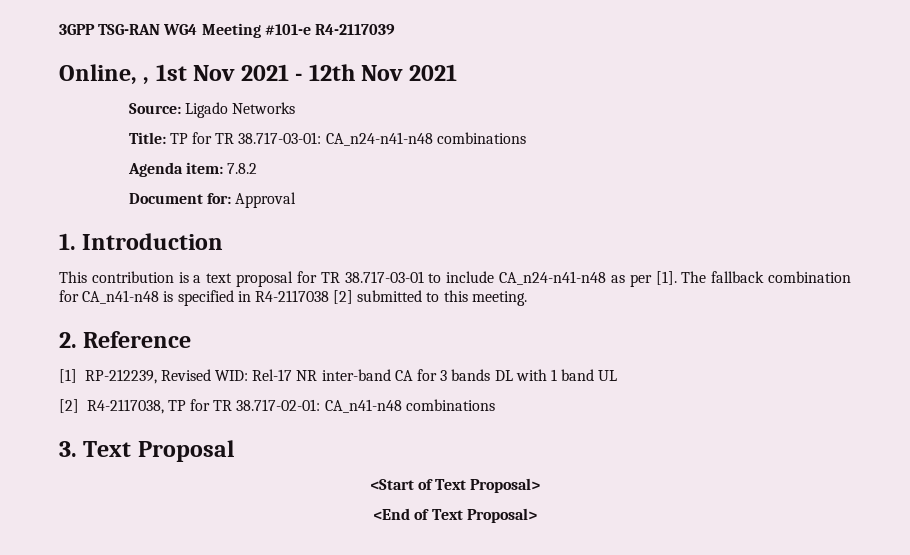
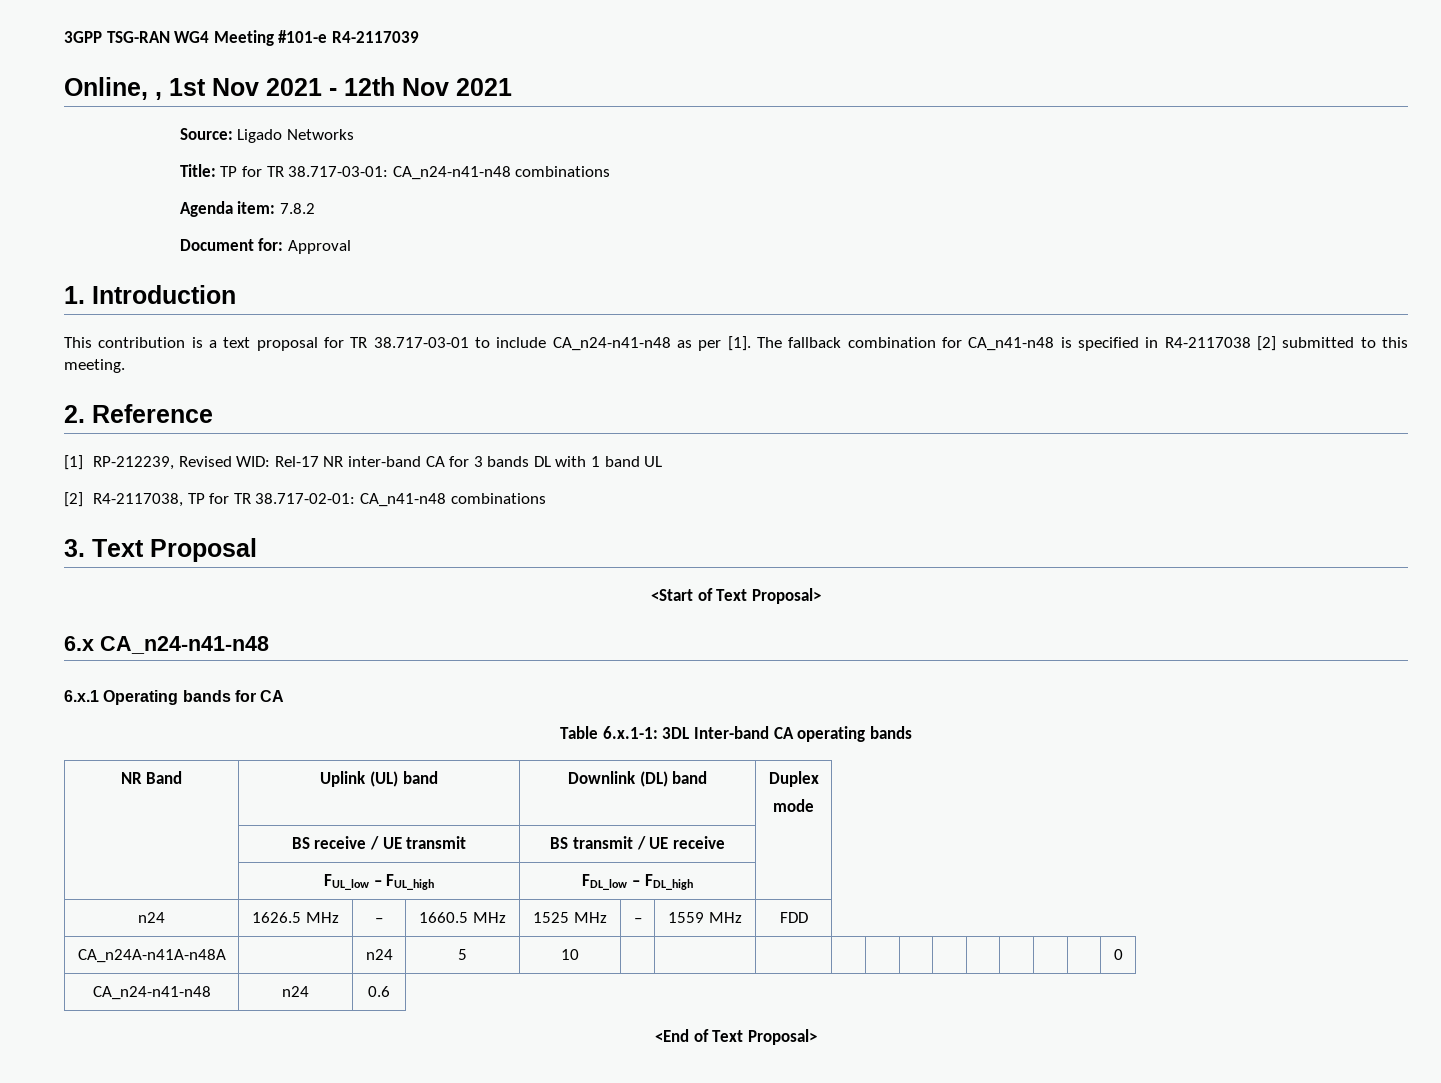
(541, 485) none -> [64,636,269,654] [64,690,285,705] [560,726,912,742] [120,771,183,784] [320,771,438,787] [567,771,708,787] [768,771,819,787] [773,799,814,812] [291,836,467,850] [550,836,725,850] [323,874,435,890] [582,874,693,890] [138,912,165,923] [252,912,339,923] [375,918,383,923] [419,912,506,923] [533,912,607,923] [633,918,642,923] [668,912,742,923] [779,912,808,923] [77,949,226,963] [365,949,393,960] [458,949,467,960] [561,949,579,960] [1113,949,1123,960] [92,986,211,1000] [282,986,309,997] [368,986,390,997] // 6.x CA_n24-n41-n48 // 6.x.1 Operating bands for CA // Table 6.x.1-1: 3DL Inter-band CA operating bands // NR Band | Uplink (UL) band | Downlink (DL) band | Duplex // mode // | BS receive / UE transmit | BS transmit / UE receive | // | FUL_low – FUL_high | FDL_low – FDL_high | // n24 | 1626.5 MHz | – | 1660.5 MHz | 1525 MHz | – | 1559 MHz | FDD // CA_n24A-n41A-n48A | | n24 | 5 | 10 | | | | | | | | | | | | 0 // CA_n24-n41-n48 | n24 | 0.6

